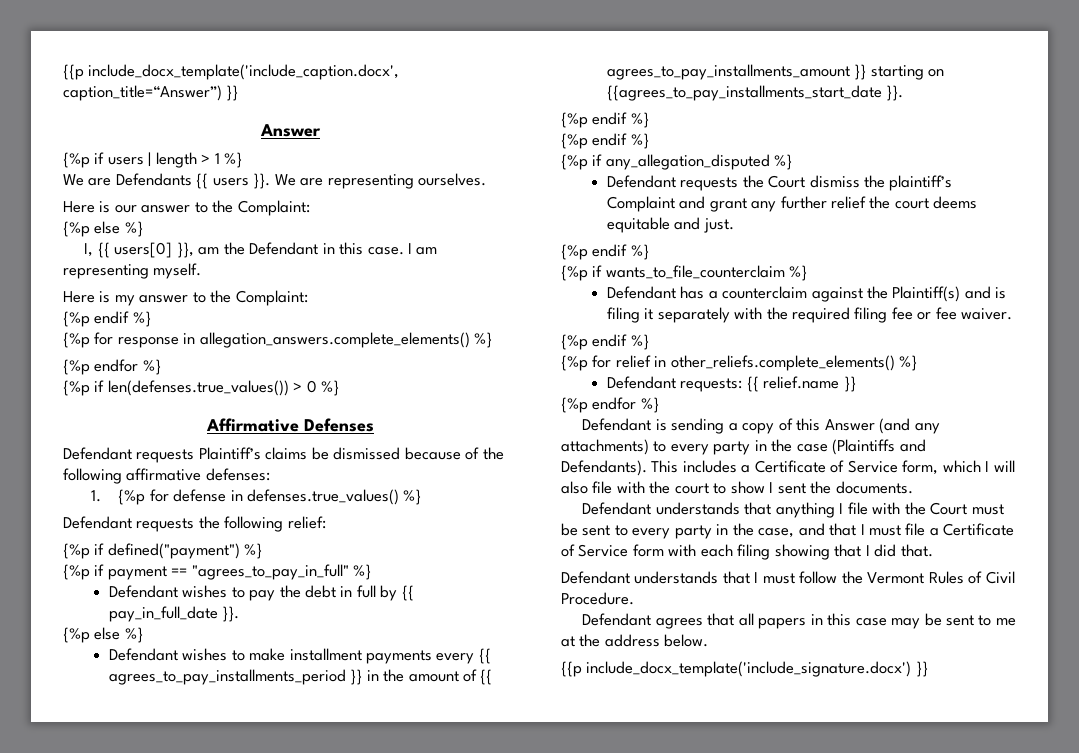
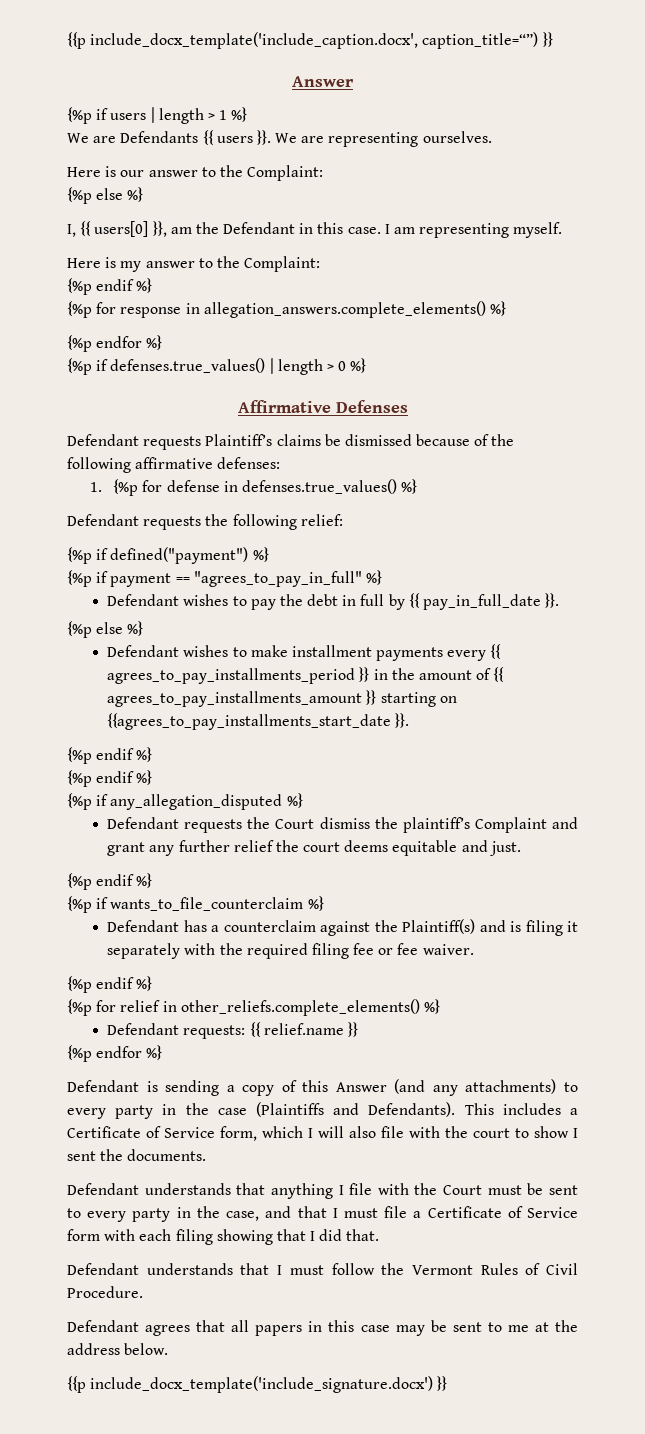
[63,85,222,101] caption_title=“Answer”) -> [422,32,539,49] caption_title=“”)
[107,380,289,396] len(defenses.true_values()) -> [110,358,323,375] defenses.true_values() | length

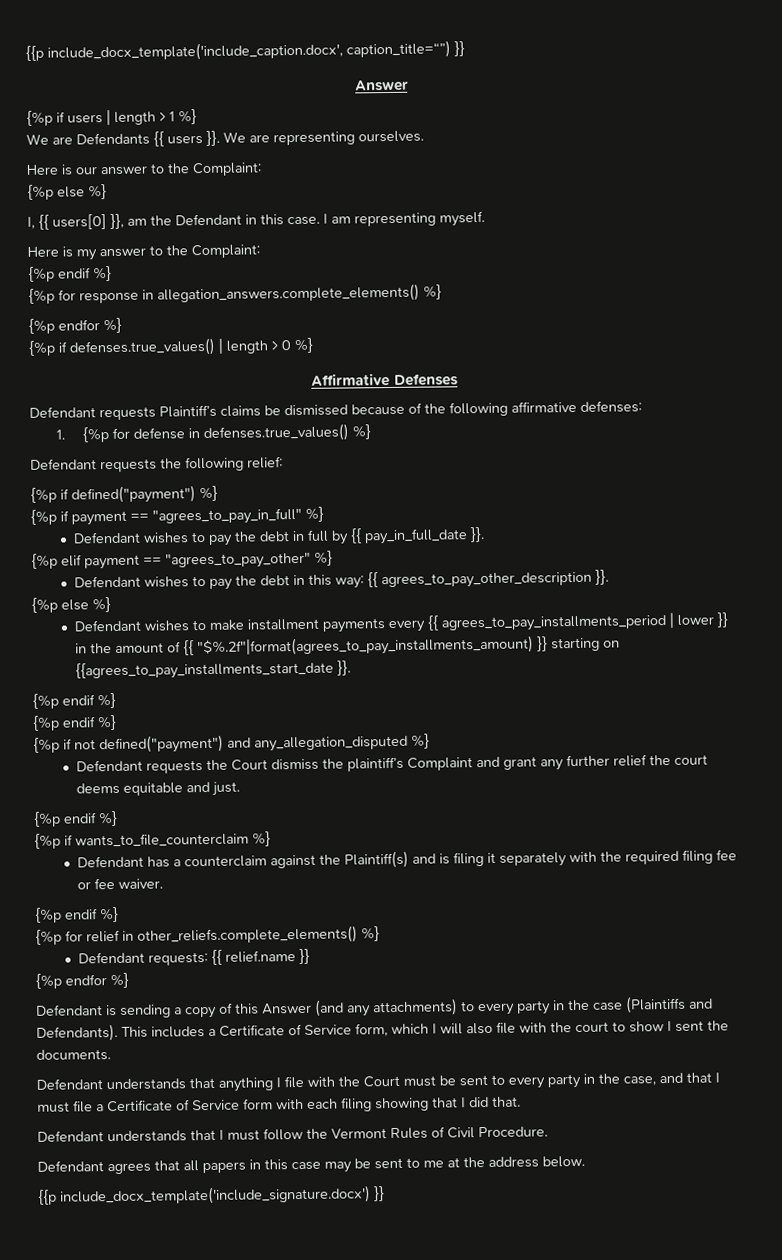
(560, 600) none -> [31,550,333,570] [73,569,609,590] // {%p elif payment == "agrees_to_pay_other" %} // Defendant wishes to pay the debt in this way: {{ agrees_to_pay_other_description }}.
(356, 676) none -> [668,611,714,628] | lower
[107,691,363,707] agrees_to_pay_installments_amount -> [196,635,534,657] "$%.2f"|format(agrees_to_pay_installments_amount)
(109, 800) none -> [74,734,251,754] not defined("payment") and

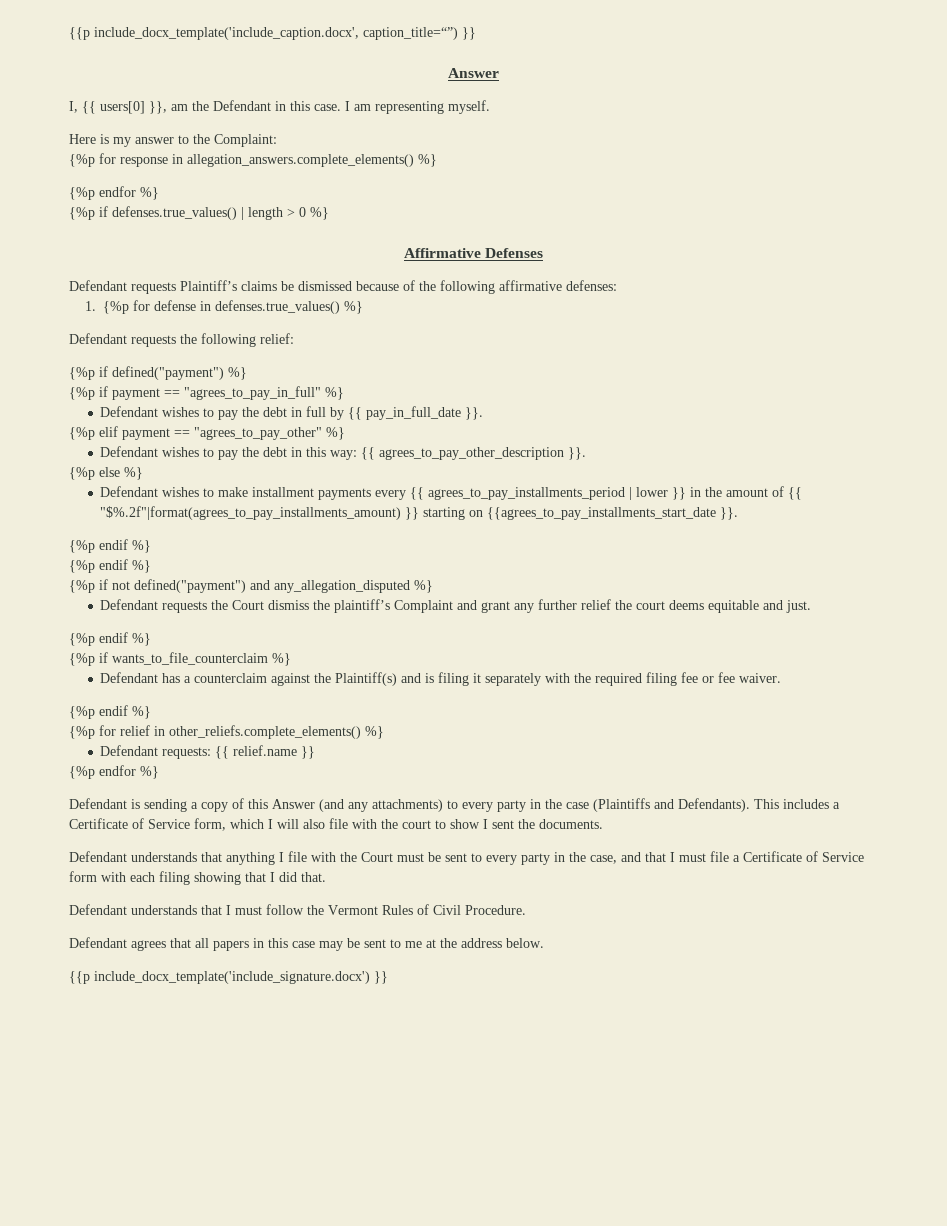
[26,109,197,126] [26,130,424,147] [26,162,262,177] [27,184,107,200] // {%p if users | length > 1 %} // We are Defendants {{ users }}. We are representing ourselves. // Here is our answer to the Complaint: // {%p else %} -> (499, 73) none
[28,266,112,282] // {%p endif %} -> (277, 140) none

